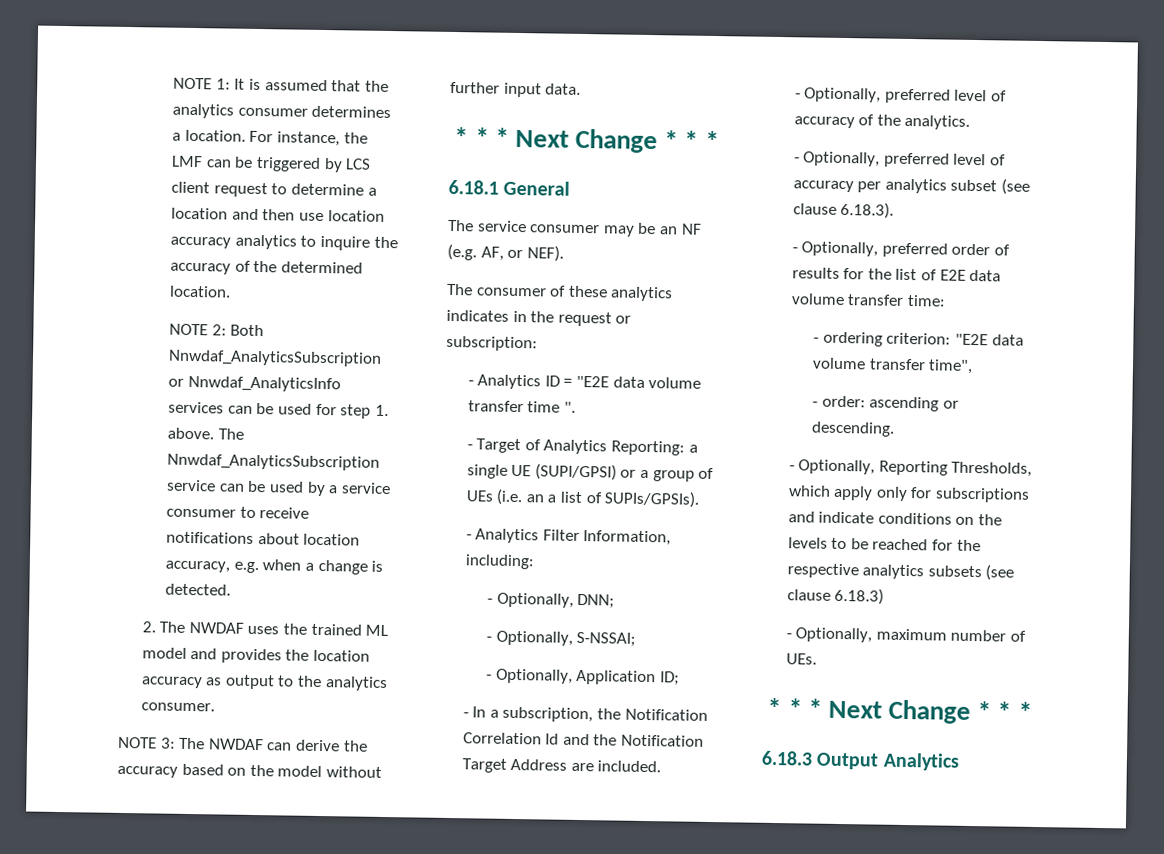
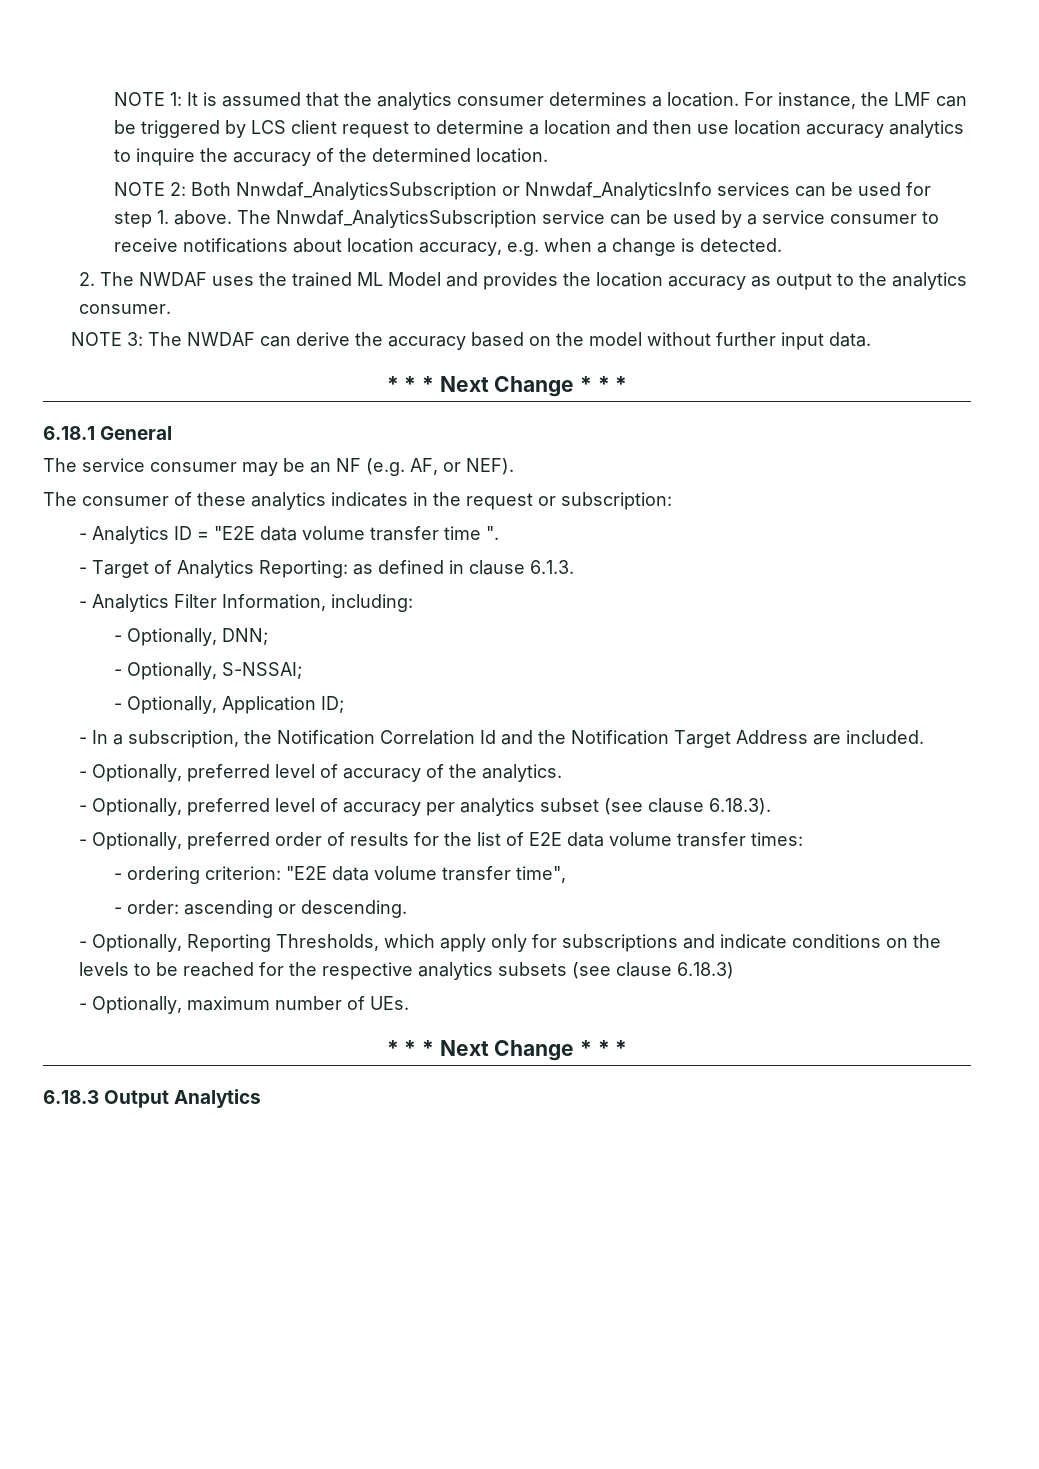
[141,647,187,659] model -> [387,272,441,286] Model
[688,444,698,453] [466,463,715,482] [465,488,701,508] a single UE (SUPI/GPSI) or a group of UEs (i.e. an a list of SUPIs/GPSIs). -> [352,560,574,575] as defined in clause 6.1.3.
[906,294,946,307] time: -> [750,832,803,846] times:

